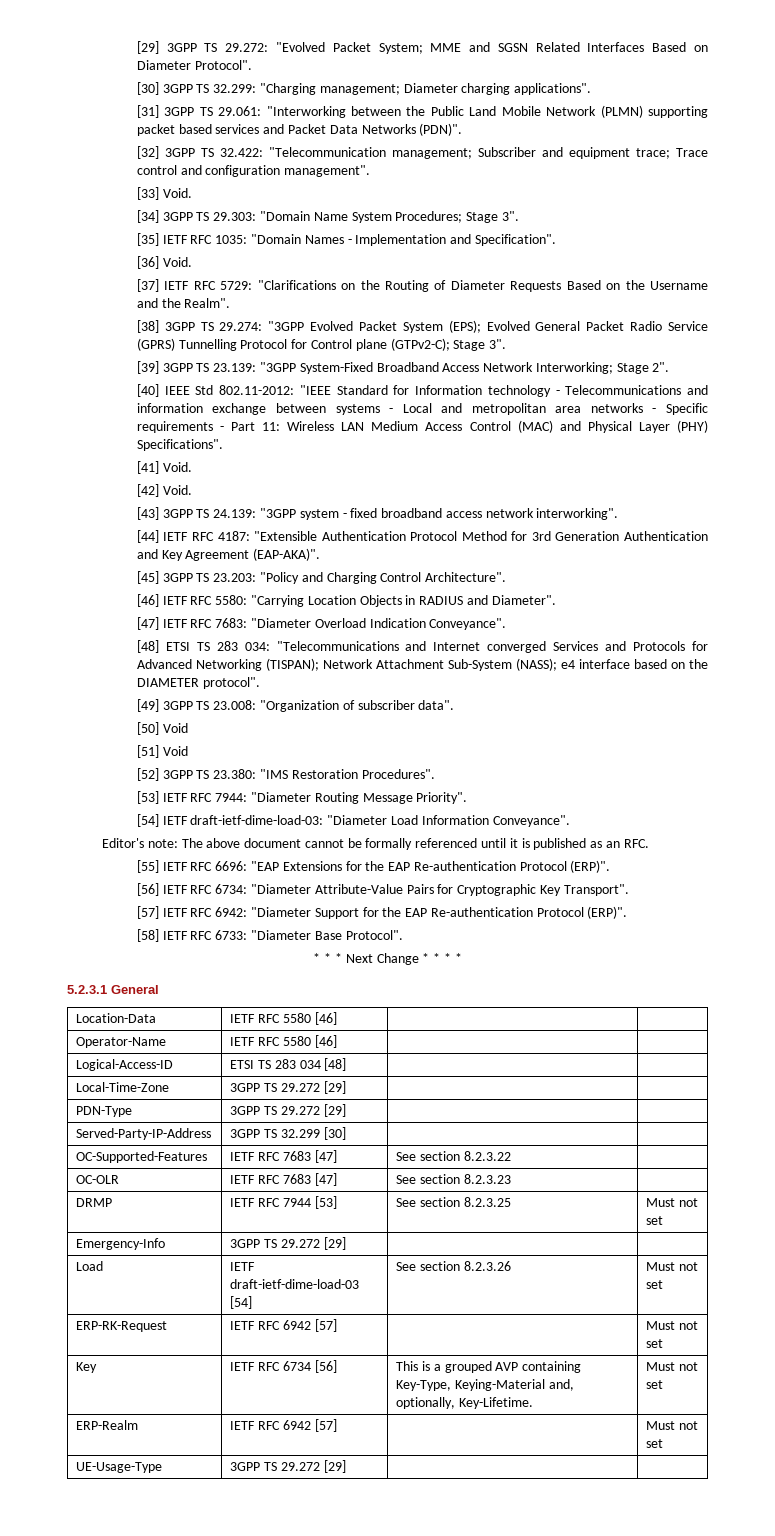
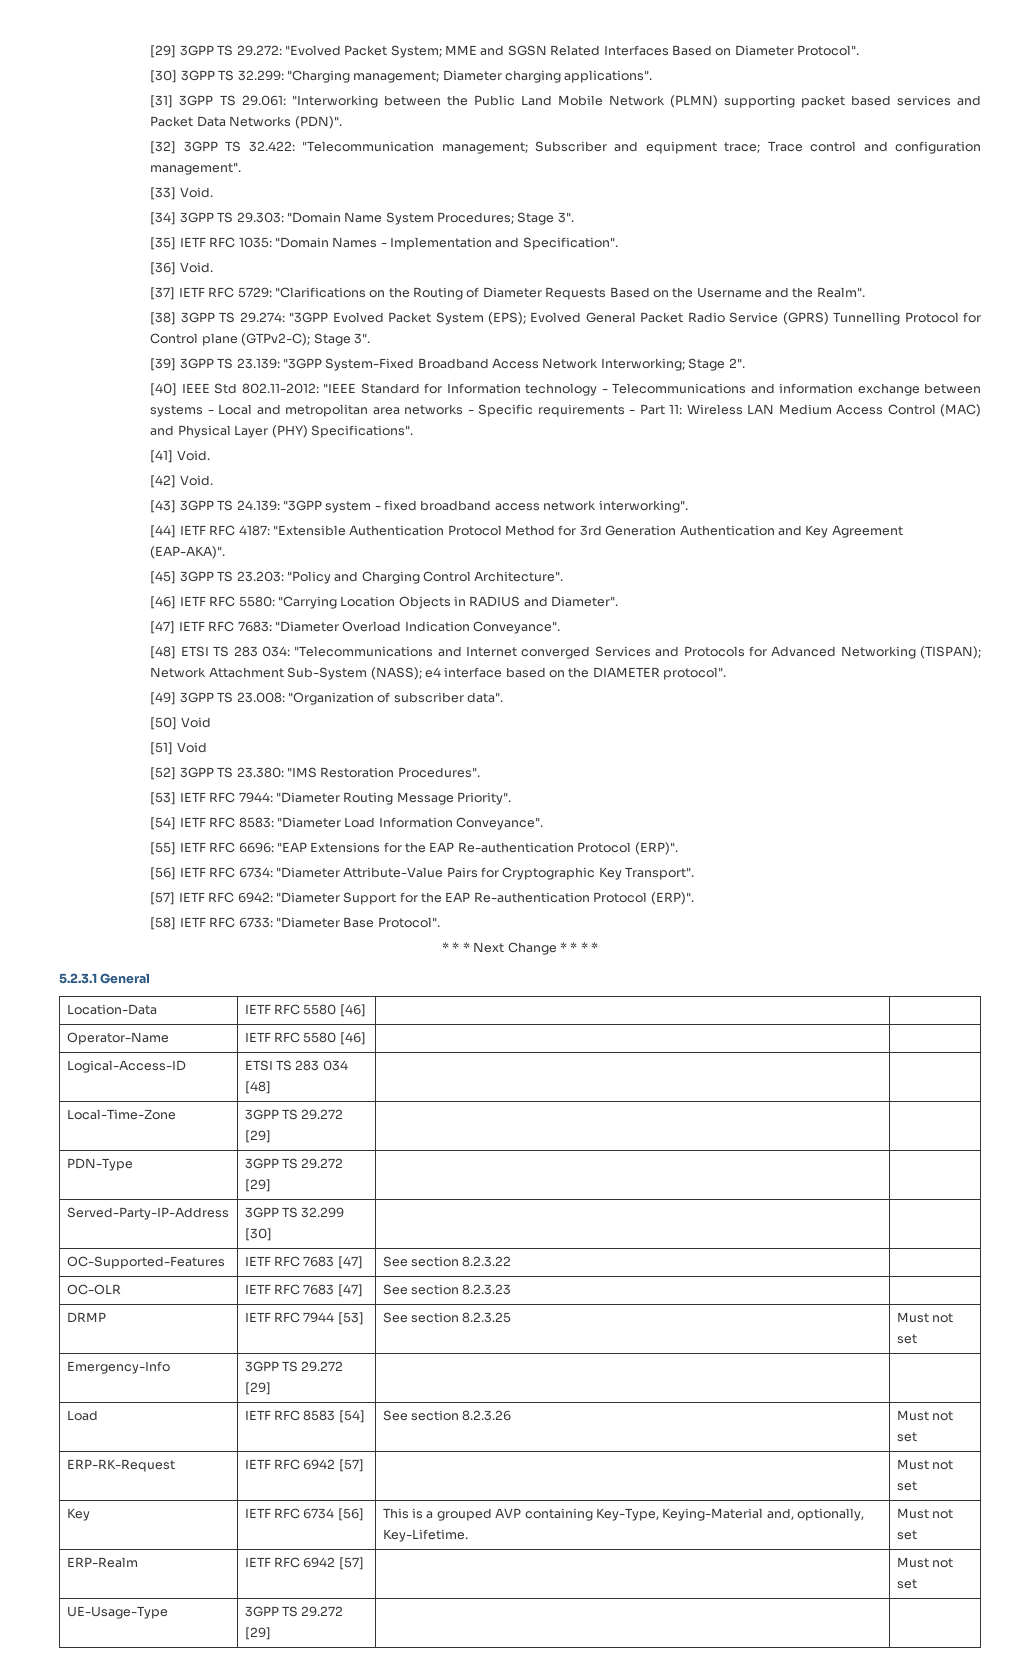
[190,815,324,825] draft-ietf-dime-load-03: -> [209,817,274,828] RFC 8583:
[101,838,649,850] // Editor's note: The above document cannot be formally referenced until it is published as an RFC. -> (544, 823) none
[230,1279,360,1289] draft-ietf-dime-load-03 -> [274,1410,336,1421] RFC 8583

